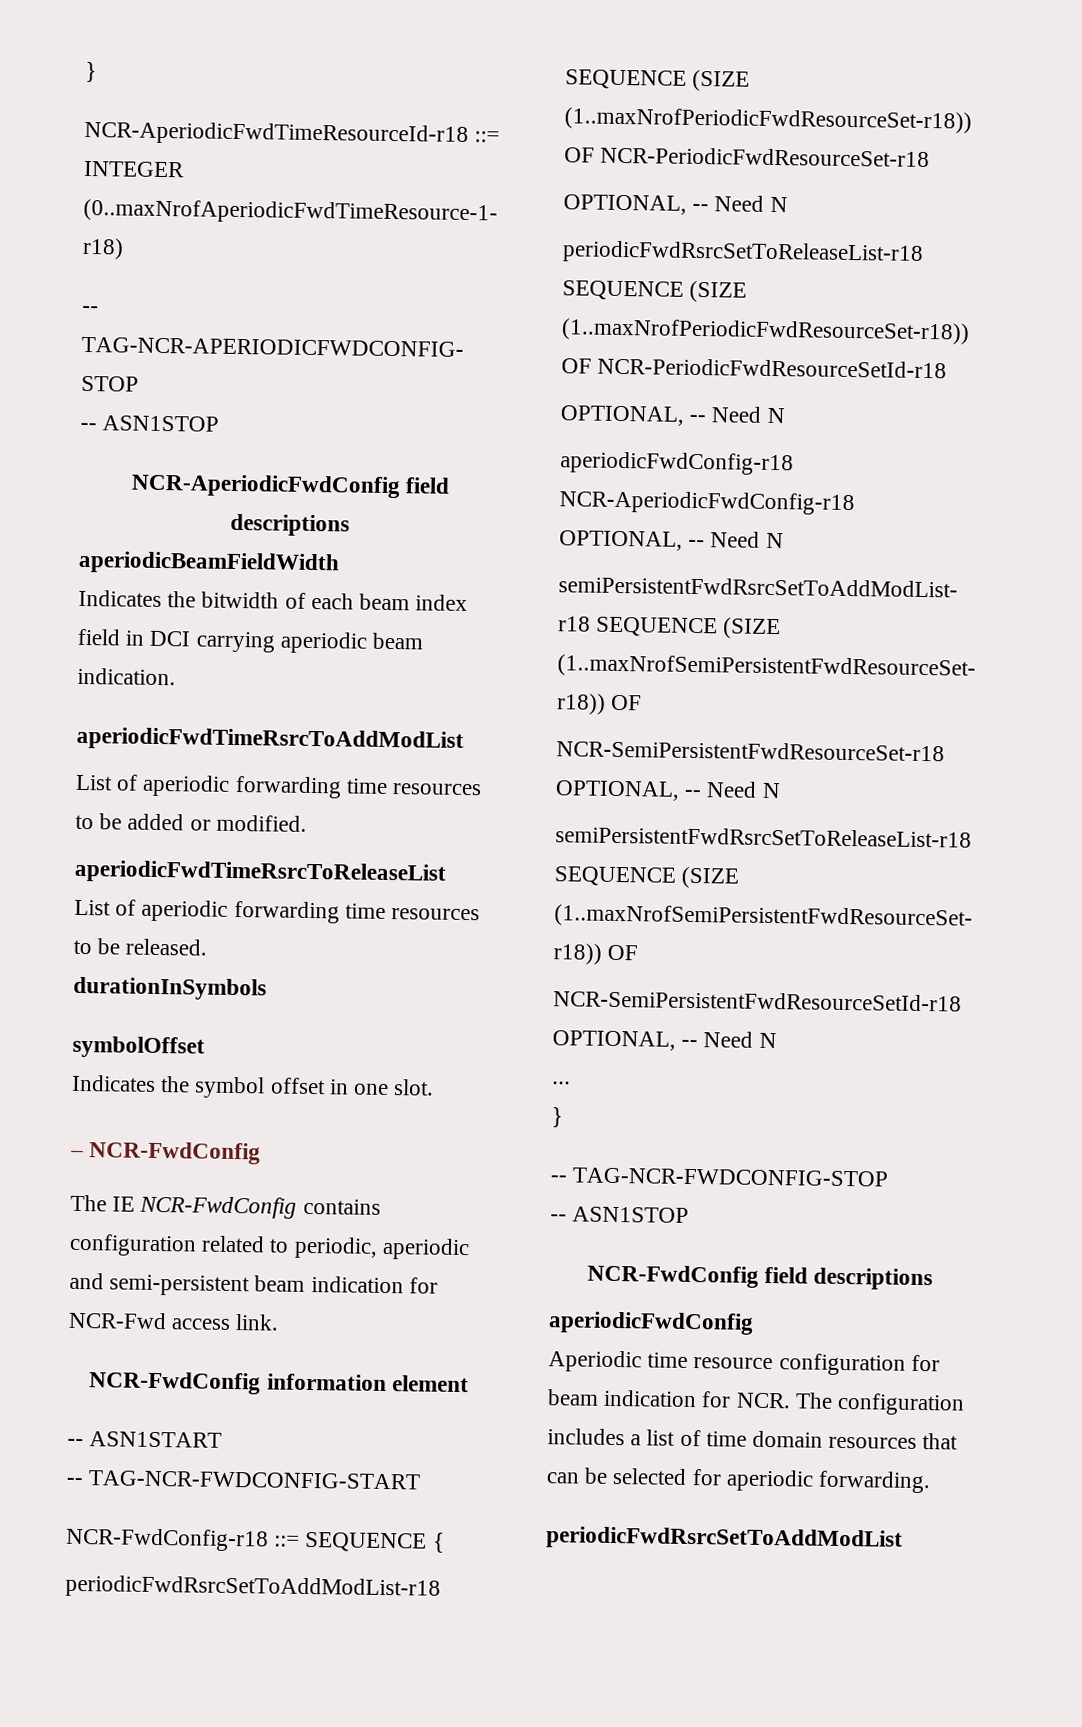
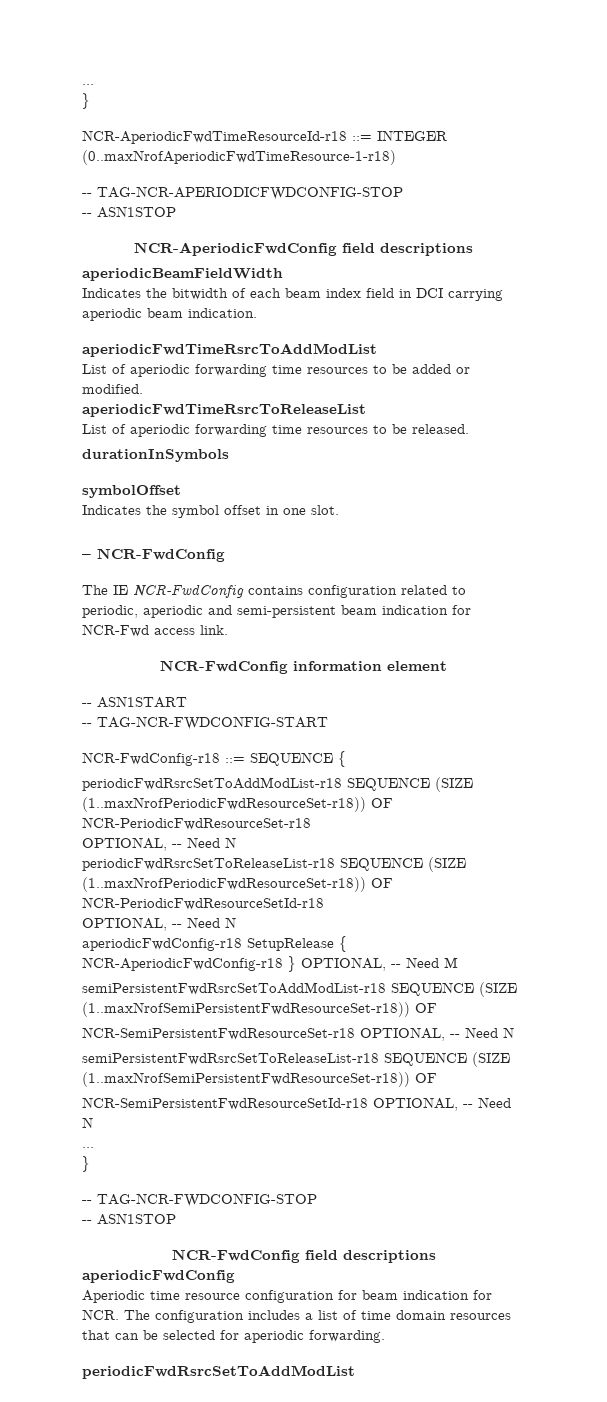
(85, 72) none -> [82,84,94,85] ... //
[559,490,855,516] [559,530,784,551] NCR-AperiodicFwdConfig-r18 OPTIONAL, -- Need N -> [247,936,347,952] [82,956,458,972] SetupRelease { NCR-AperiodicFwdConfig-r18 } OPTIONAL, -- Need M

